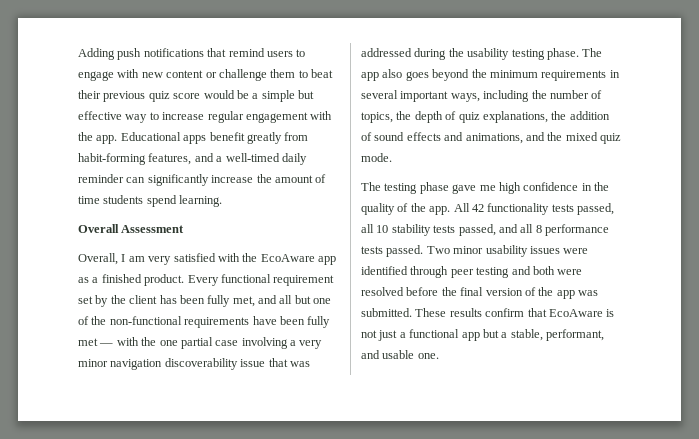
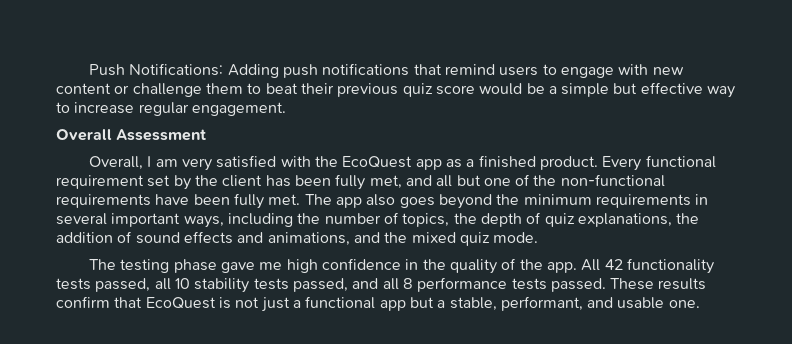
(78, 54) none -> [89,63,224,76] Push Notifications:
[245,111,333,123] [78,132,309,144] [78,153,307,165] [78,174,327,186] [78,195,223,207] engagement with the app. Educational apps benefit greatly from habit-forming features, and a well-timed daily reminder can significantly increase the amount of time students spend learning. -> [191,102,286,116] engagement.
[260,254,315,262] EcoAware -> [342,156,413,168] EcoQuest
[78,337,323,349] [78,358,310,370] [361,48,579,60] met — with the one partial case involving a very minor navigation discoverability issue that was addressed during the usability testing phase. -> [268,194,301,205] met.
[426,245,589,257] [361,266,583,278] [361,287,598,299] [361,308,412,317] Two minor usability issues were identified through peer testing and both were resolved before the final version of the app was submitted. -> (606, 285) none
[548,309,603,317] EcoAware -> [145,297,216,309] EcoQuest

